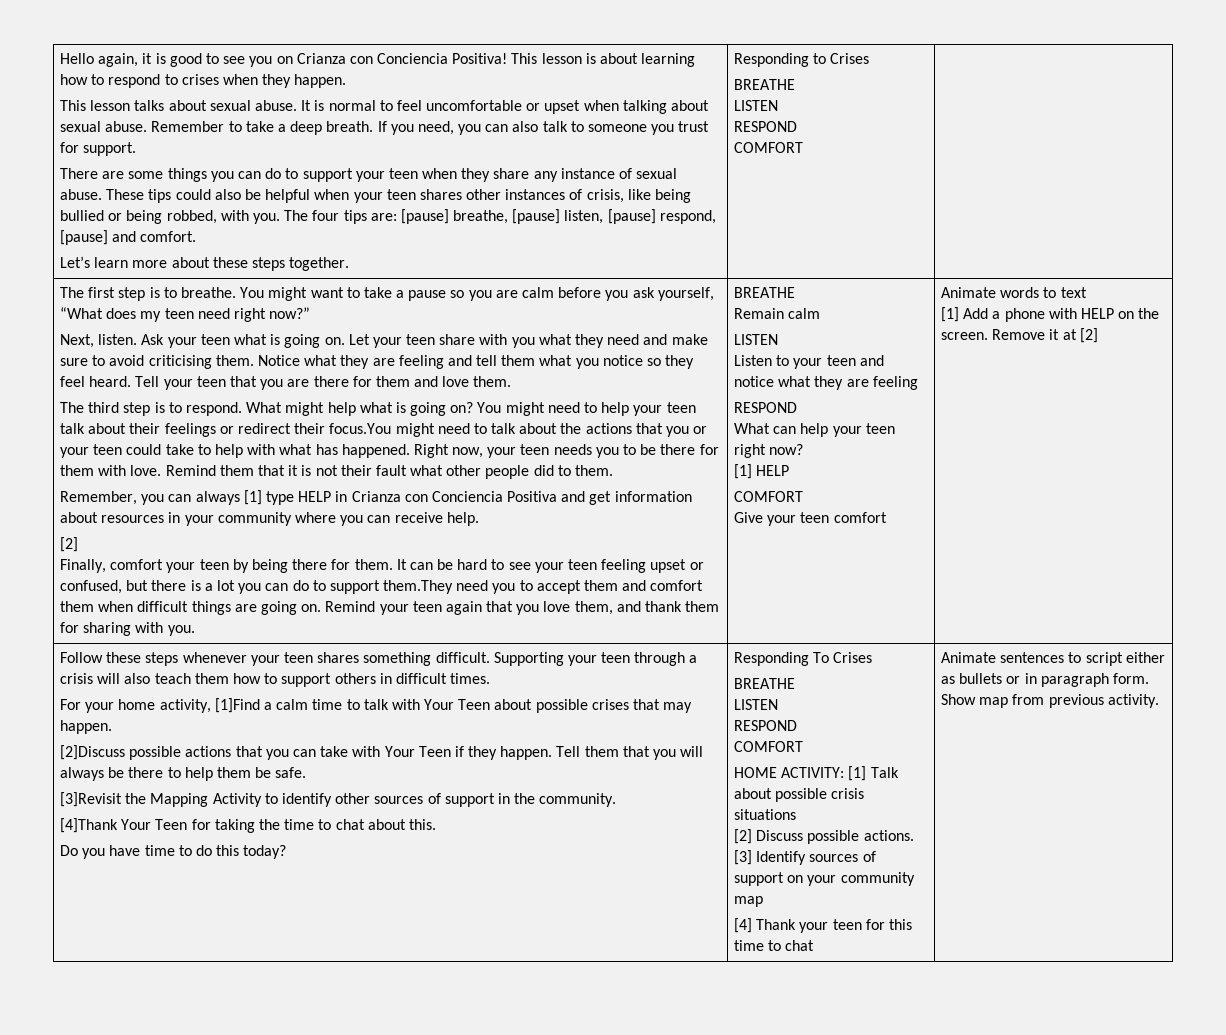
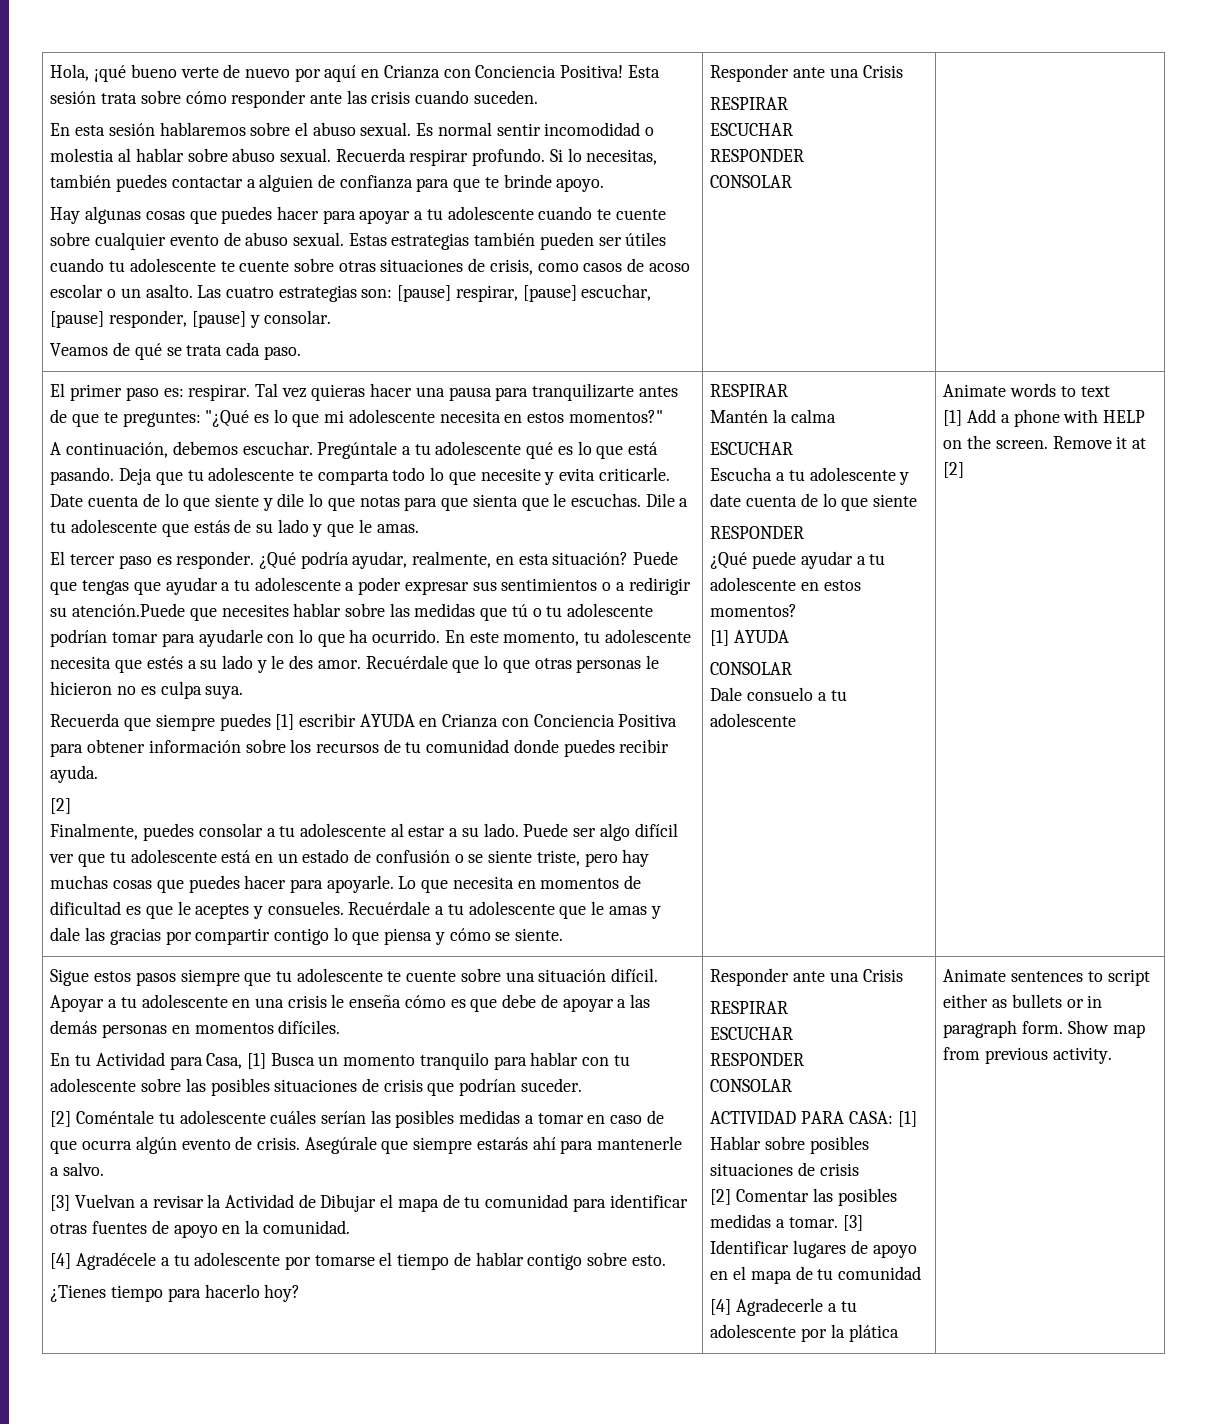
[60,53,696,67] [60,74,347,88] [60,100,710,114] [60,121,710,135] [60,142,137,156] [60,168,678,182] [60,189,692,203] [60,209,716,224] [60,230,197,245] [60,256,350,271] [734,53,870,67] [734,79,796,90] [734,100,779,111] [734,121,798,132] [734,142,804,153] [60,287,714,301] [60,307,311,322] [60,334,708,348] [60,355,695,369] [60,376,512,390] [60,402,696,416] [60,423,708,437] [60,444,719,458] [60,465,614,479] [60,490,692,505] [60,512,479,526] [60,537,79,552] [60,559,704,573] [60,580,704,594] [60,601,720,615] [60,622,195,636] [734,287,796,298] [734,308,821,319] [734,334,779,345] [734,355,884,369] [734,376,918,390] [734,402,798,413] [734,423,895,437] [734,444,804,458] [734,464,790,479] [734,491,804,502] [734,512,887,526] Hello again, it is good to see you on Crianza con Conciencia Positiva! This lesson is about learning how to respond to crises when they happen. // This lesson talks about sexual abuse. It is normal to feel uncomfortable or upset when talking about sexual abuse. Remember to take a deep breath. If you need, you can also talk to someone you trust for support. // There are some things you can do to support your teen when they share any instance of sexual abuse. These tips could also be helpful when your teen shares other instances of crisis, like being bullied or being robbed, with you. The four tips are: [pause] breathe, [pause] listen, [pause] respond, [pause] and comfort. // Let’s learn more about these steps together. | Responding to Crises // BREATHE // LISTEN // RESPOND // COMFORT | // The first step is to breathe. You might want to take a pause so you are calm before you ask yourself, “What does my teen need right now?” // Next, listen. Ask your teen what is going on. Let your teen share with you what they need and make sure to avoid criticising them. Notice what they are feeling and tell them what you notice so they feel heard. Tell your teen that you are there for them and love them. // The third step is to respond. What might help what is going on? You might need to help your teen talk about their feelings or redirect their focus.You might need to talk about the actions that you or your teen could take to help with what has happened. Right now, your teen needs you to be there for them with love. Remind them that it is not their fault what other people did to them. // Remember, you can always [1] type HELP in Crianza con Conciencia Positiva and get information about resources in your community where you can receive help. // [2] // Finally, comfort your teen by being there for them. It can be hard to see your teen feeling upset or confused, but there is a lot you can do to support them.They need you to accept them and comfort them when difficult things are going on. Remind your teen again that you love them, and thank them for sharing with you. | BREATHE // Remain calm // LISTEN // Listen to your teen and notice what they are feeling // RESPOND // What can help your teen right now? // [1] HELP // COMFORT // Give your teen comfort -> [50,64,660,82] [50,90,538,108] [50,122,655,136] [50,148,658,166] [50,174,605,192] [50,206,666,224] [50,232,667,250] [50,258,690,275] [50,284,652,302] [50,310,332,328] [50,342,301,360] [710,64,903,82] [710,97,789,110] [710,123,794,136] [710,149,805,162] [710,175,793,188] [50,383,678,401] [50,409,663,427] [50,441,659,459] [50,467,670,485] [50,493,689,511] [50,519,419,537] [50,551,679,569] [50,577,691,595] [50,603,654,621] [50,629,691,647] [50,655,659,673] [50,681,244,699] [50,713,678,731] [50,739,670,757] [50,765,99,783] [50,798,72,814] [50,823,678,841] [49,849,650,867] [50,875,642,893] [50,901,661,919] [50,927,564,945] [710,384,789,397] [710,409,836,423] [710,442,794,455] [710,467,910,485] [710,493,918,511] [710,526,805,539] [710,551,886,569] [710,577,861,591] [710,604,798,617] [710,630,790,646] [710,662,793,675] [710,687,847,701] [710,713,797,727] Hola, ¡qué bueno verte de nuevo por aquí en Crianza con Conciencia Positiva! Esta sesión trata sobre cómo responder ante las crisis cuando suceden. // En esta sesión hablaremos sobre el abuso sexual. Es normal sentir incomodidad o molestia al hablar sobre abuso sexual. Recuerda respirar profundo. Si lo necesitas, también puedes contactar a alguien de confianza para que te brinde apoyo. // Hay algunas cosas que puedes hacer para apoyar a tu adolescente cuando te cuente sobre cualquier evento de abuso sexual. Estas estrategias también pueden ser útiles cuando tu adolescente te cuente sobre otras situaciones de crisis, como casos de acoso escolar o un asalto. Las cuatro estrategias son: [pause] respirar, [pause] escuchar, [pause] responder, [pause] y consolar. // Veamos de qué se trata cada paso. | Responder ante una Crisis // RESPIRAR // ESCUCHAR // RESPONDER // CONSOLAR | // El primer paso es: respirar. Tal vez quieras hacer una pausa para tranquilizarte antes de que te preguntes: "¿Qué es lo que mi adolescente necesita en estos momentos?" // A continuación, debemos escuchar. Pregúntale a tu adolescente qué es lo que está pasando. Deja que tu adolescente te comparta todo lo que necesite y evita criticarle. Date cuenta de lo que siente y dile lo que notas para que sienta que le escuchas. Dile a tu adolescente que estás de su lado y que le amas. // El tercer paso es responder. ¿Qué podría ayudar, realmente, en esta situación? Puede que tengas que ayudar a tu adolescente a poder expresar sus sentimientos o a redirigir su atención.Puede que necesites hablar sobre las medidas que tú o tu adolescente podrían tomar para ayudarle con lo que ha ocurrido. En este momento, tu adolescente necesita que estés a su lado y le des amor. Recuérdale que lo que otras personas le hicieron no es culpa suya. // Recuerda que siempre puedes [1] escribir AYUDA en Crianza con Conciencia Positiva para obtener información sobre los recursos de tu comunidad donde puedes recibir ayuda. // [2] // Finalmente, puedes consolar a tu adolescente al estar a su lado. Puede ser algo difícil ver que tu adolescente está en un estado de confusión o se siente triste, pero hay muchas cosas que puedes hacer para apoyarle. Lo que necesita en momentos de dificultad es que le aceptes y consueles. Recuérdale a tu adolescente que le amas y dale las gracias por compartir contigo lo que piensa y cómo se siente. | RESPIRAR // Mantén la calma // ESCUCHAR // Escucha a tu adolescente y date cuenta de lo que siente // RESPONDER // ¿Qué puede ayudar a tu adolescente en estos momentos? // [1] AYUDA // CONSOLAR // Dale consuelo a tu adolescente
[60,652,698,666] [60,673,491,687] [60,698,693,713] [60,720,113,734] [60,745,704,760] [60,767,307,781] [60,792,617,807] [60,818,436,833] [60,845,287,859] [734,652,873,666] [734,678,796,689] [734,699,779,710] [734,720,798,731] [734,741,804,752] [734,766,899,781] [734,788,865,802] [734,809,797,820] [734,829,914,844] [734,850,876,865] [734,872,915,886] [734,896,764,907] [734,918,912,933] [734,940,815,951] Follow these steps whenever your teen shares something difficult. Supporting your teen through a crisis will also teach them how to support others in difficult times. // For your home activity, [1]Find a calm time to talk with Your Teen about possible crises that may happen. // [2]Discuss possible actions that you can take with Your Teen if they happen. Tell them that you will always be there to help them be safe. // [3]Revisit the Mapping Activity to identify other sources of support in the community. // [4]Thank Your Teen for taking the time to chat about this. // Do you have time to do this today? | Responding To Crises // BREATHE // LISTEN // RESPOND // COMFORT // HOME ACTIVITY: [1] Talk about possible crisis situations // [2] Discuss possible actions. [3] Identify sources of support on your community map // [4] Thank your teen for this time to chat -> [50,968,659,986] [50,994,650,1012] [50,1020,341,1038] [50,1052,630,1070] [50,1078,582,1096] [50,1110,664,1128] [50,1136,683,1154] [50,1162,105,1176] [50,1194,688,1212] [50,1220,350,1238] [50,1252,666,1270] [50,1284,301,1302] [710,968,903,986] [710,1001,789,1014] [710,1027,794,1040] [710,1053,805,1066] [710,1079,793,1092] [710,1111,917,1127] [710,1136,869,1154] [710,1162,859,1176] [710,1188,897,1206] [710,1214,863,1231] [710,1240,917,1258] [710,1266,922,1284] [710,1298,857,1316] [710,1324,899,1342] Sigue estos pasos siempre que tu adolescente te cuente sobre una situación difícil. Apoyar a tu adolescente en una crisis le enseña cómo es que debe de apoyar a las demás personas en momentos difíciles. // En tu Actividad para Casa, [1] Busca un momento tranquilo para hablar con tu adolescente sobre las posibles situaciones de crisis que podrían suceder. // [2] Coméntale tu adolescente cuáles serían las posibles medidas a tomar en caso de que ocurra algún evento de crisis. Asegúrale que siempre estarás ahí para mantenerle a salvo. // [3] Vuelvan a revisar la Actividad de Dibujar el mapa de tu comunidad para identificar otras fuentes de apoyo en la comunidad. // [4] Agradécele a tu adolescente por tomarse el tiempo de hablar contigo sobre esto. // ¿Tienes tiempo para hacerlo hoy? | Responder ante una Crisis // RESPIRAR // ESCUCHAR // RESPONDER // CONSOLAR // ACTIVIDAD PARA CASA: [1] Hablar sobre posibles situaciones de crisis // [2] Comentar las posibles medidas a tomar. [3] Identificar lugares de apoyo en el mapa de tu comunidad // [4] Agradecerle a tu adolescente por la plática

